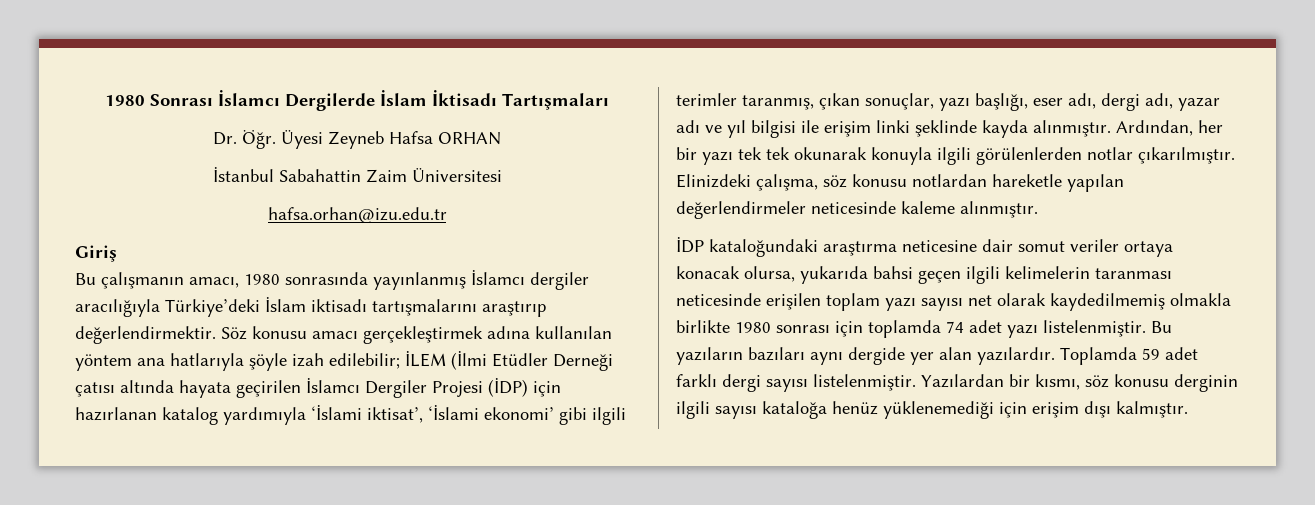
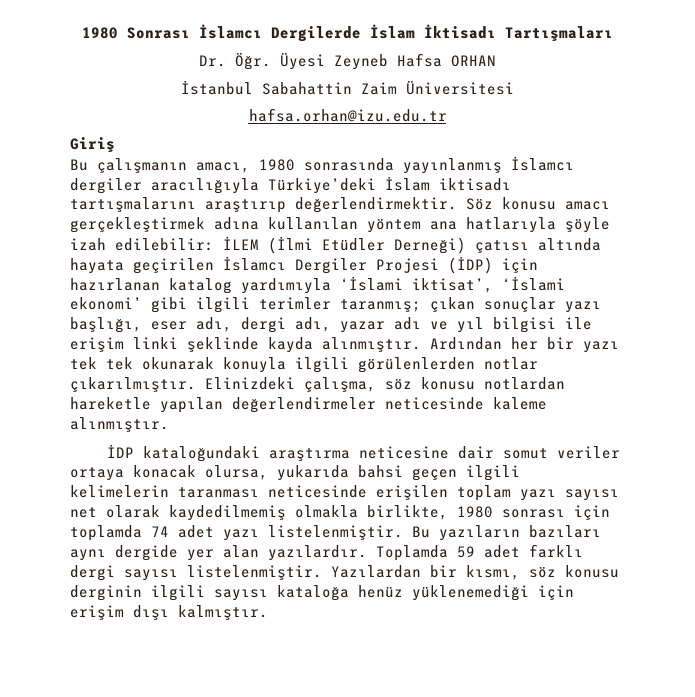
[329,353,400,369] edilebilir; -> [115,238,214,251] edilebilir:
[553,354,613,371] Derneği -> [394,237,466,254] Derneği)
[742,93,934,110] taranmış, çıkan sonuçlar, -> [340,297,556,312] taranmış; çıkan sonuçlar
[1116,120,1193,136] Ardından, -> [430,337,502,350] Ardından
[676,320,730,333] birlikte -> [367,505,448,520] birlikte,

